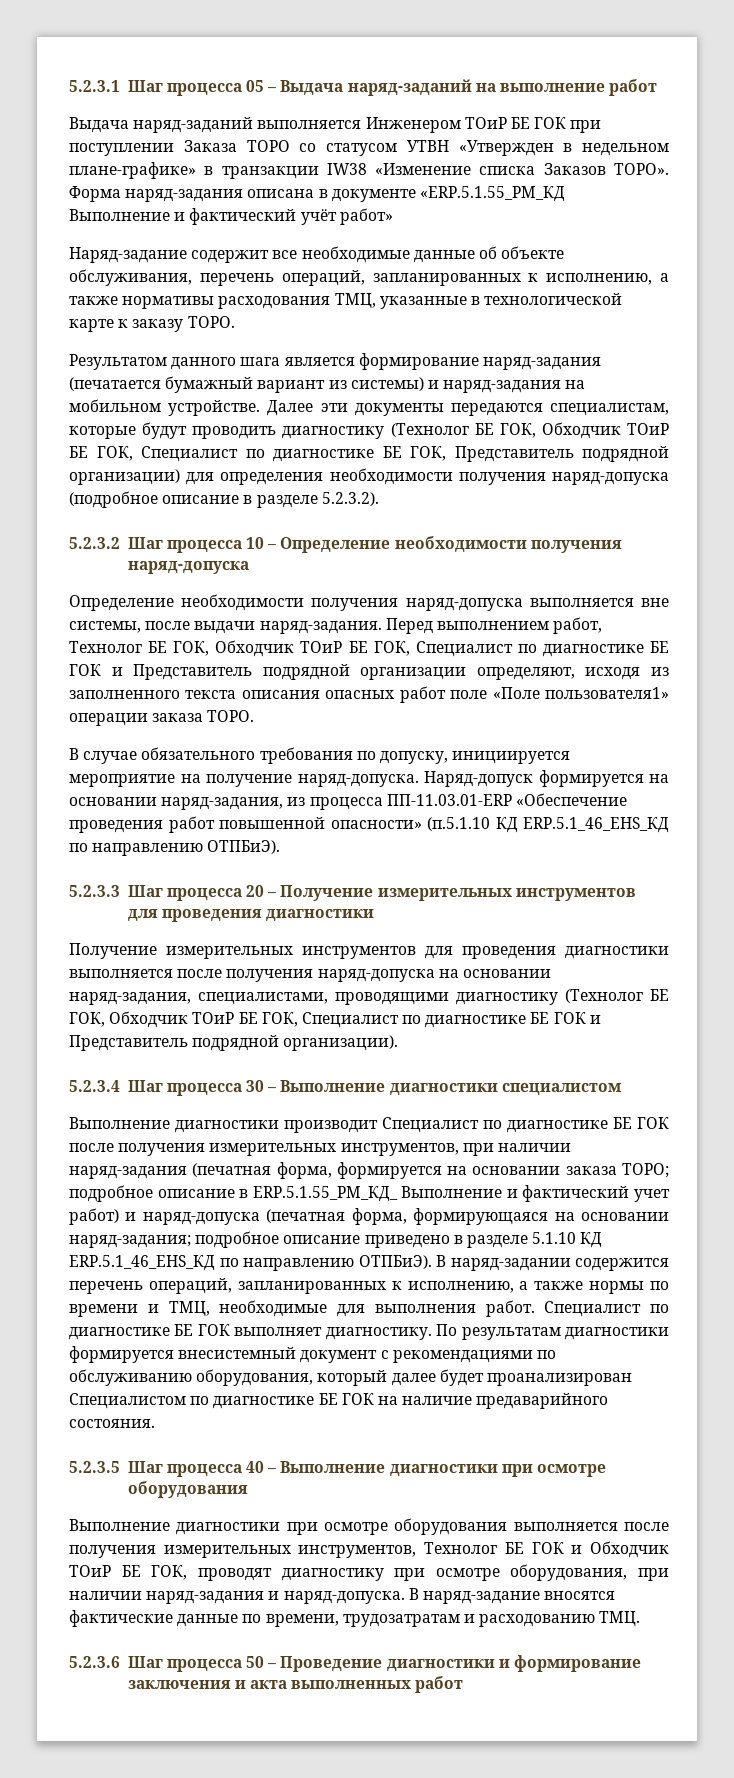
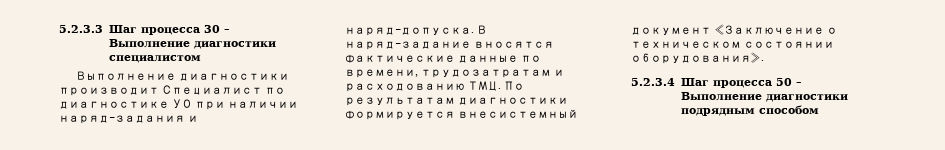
[69,79,658,96] [69,117,602,133] [69,140,669,156] [69,162,669,179] [69,186,565,202] [69,208,393,225] [69,246,565,263] [69,269,669,286] [69,293,623,309] [69,316,235,332] [69,353,601,370] [69,376,586,393] [69,399,669,416] [69,422,669,439] [69,446,669,462] [69,468,669,485] [69,491,379,508] [69,536,622,553] [127,561,249,574] [69,594,669,611] [69,617,603,634] [69,640,670,657] [69,664,669,680] [69,686,669,703] [69,710,255,726] [69,747,571,764] [69,770,669,787] [69,793,627,810] [69,816,669,833] [69,840,281,856] [69,885,636,901] [127,909,375,922] [69,943,669,959] [69,969,551,982] [69,989,669,1005] [69,1011,601,1028] [69,1035,399,1051] [69,1080,120,1092] 5.2.3.1 Шаг процесса 05 – Выдача наряд-заданий на выполнение работ // Выдача наряд-заданий выполняется Инженером ТОиР БЕ ГОК при поступлении Заказа ТОРО со статусом УТВН «Утвержден в недельном плане-графике» в транзакции IW38 «Изменение списка Заказов ТОРО». Форма наряд-задания описана в документе «ERP.5.1.55_PM_КД Выполнение и фактический учёт работ» // Наряд-задание содержит все необходимые данные об объекте обслуживания, перечень операций, запланированных к исполнению, а также нормативы расходования ТМЦ, указанные в технологической карте к заказу ТОРО. // Результатом данного шага является формирование наряд-задания (печатается бумажный вариант из системы) и наряд-задания на мобильном устройстве. Далее эти документы передаются специалистам, которые будут проводить диагностику (Технолог БЕ ГОК, Обходчик ТОиР БЕ ГОК, Специалист по диагностике БЕ ГОК, Представитель подрядной организации) для определения необходимости получения наряд-допуска (подробное описание в разделе 5.2.3.2). // 5.2.3.2 Шаг процесса 10 – Определение необходимости получения наряд-допуска // Определение необходимости получения наряд-допуска выполняется вне системы, после выдачи наряд-задания. Перед выполнением работ, Технолог БЕ ГОК, Обходчик ТОиР БЕ ГОК, Специалист по диагностике БЕ ГОК и Представитель подрядной организации определяют, исходя из заполненного текста описания опасных работ поле «Поле пользователя1» операции заказа ТОРО. // В случае обязательного требования по допуску, инициируется мероприятие на получение наряд-допуска. Наряд-допуск формируется на основании наряд-задания, из процесса ПП-11.03.01-ERP «Обеспечение проведения работ повышенной опасности» (п.5.1.10 КД ERP.5.1_46_EHS_КД по направлению ОТПБиЭ). // 5.2.3.3 Шаг процесса 20 – Получение измерительных инструментов для проведения диагностики // Получение измерительных инструментов для проведения диагностики выполняется после получения наряд-допуска на основании наряд-задания, специалистами, проводящими диагностику (Технолог БЕ ГОК, Обходчик ТОиР БЕ ГОК, Специалист по диагностике БЕ ГОК и Представитель подрядной организации). // 5.2.3.4 -> [59,25,103,33] 5.2.3.3
[613,1117,669,1129] [69,1143,571,1156] [69,1162,669,1179] [69,1185,670,1202] [69,1208,670,1225] [69,1231,603,1248] [69,1255,669,1271] [69,1278,669,1294] [69,1300,669,1317] [69,1324,669,1340] [69,1346,556,1363] [69,1369,632,1386] [69,1393,609,1409] [69,1419,155,1428] [69,1461,607,1477] [127,1481,248,1498] [69,1518,669,1535] [69,1541,669,1558] [69,1564,628,1581] БЕ ГОК после получения измерительных инструментов, при наличии наряд-задания (печатная форма, формируется на основании заказа ТОРО; подробное описание в ERP.5.1.55_PM_КД_ Выполнение и фактический учет работ) и наряд-допуска (печатная форма, формирующаяся на основании наряд-задания; подробное описание приведено в разделе 5.1.10 КД ERP.5.1_46_EHS_КД по направлению ОТПБиЭ). В наряд-задании содержится перечень операций, запланированных к исполнению, а также нормы по времени и ТМЦ, необходимые для выполнения работ. Специалист по диагностике БЕ ГОК выполняет диагностику. По результатам диагностики формируется внесистемный документ с рекомендациями по обслуживанию оборудования, который далее будет проанализирован Специалистом по диагностике БЕ ГОК на наличие предаварийного состояния. // 5.2.3.5 Шаг процесса 40 – Выполнение диагностики при осмотре оборудования // Выполнение диагностики при осмотре оборудования выполняется после получения измерительных инструментов, Технолог БЕ ГОК и Обходчик ТОиР БЕ ГОК, проводят диагностику при осмотре оборудования, -> [171,99,192,109] УО
[69,1655,642,1672] [127,1676,464,1693] // 5.2.3.6 Шаг процесса 50 – Проведение диагностики и формирование заключения и акта выполненных работ -> [503,81,524,90] [345,97,568,106] [345,109,578,120] [631,24,837,35] [631,41,834,48] [631,52,764,64] [631,78,802,88] [680,92,848,102] [680,105,819,116] По результатам диагностики формируется внесистемный документ «Заключение о техническом состоянии оборудования». // 5.2.3.4 Шаг процесса 50 – Выполнение диагностики подрядным способом

